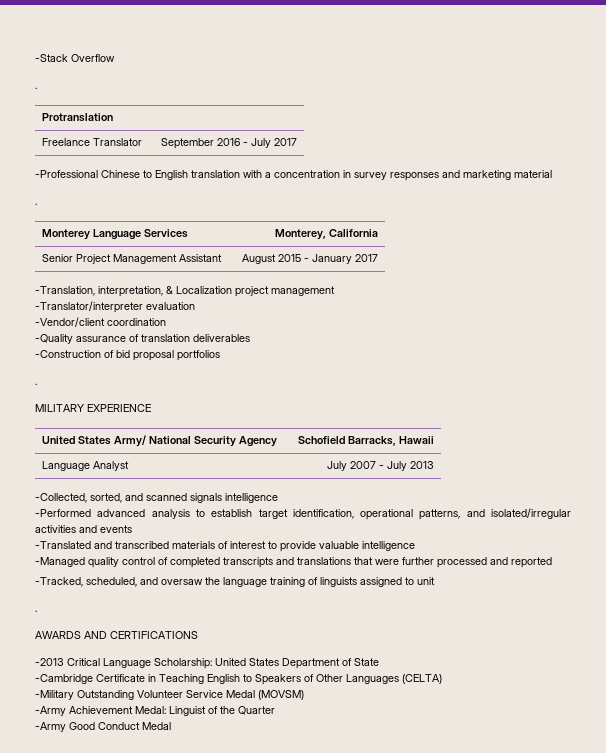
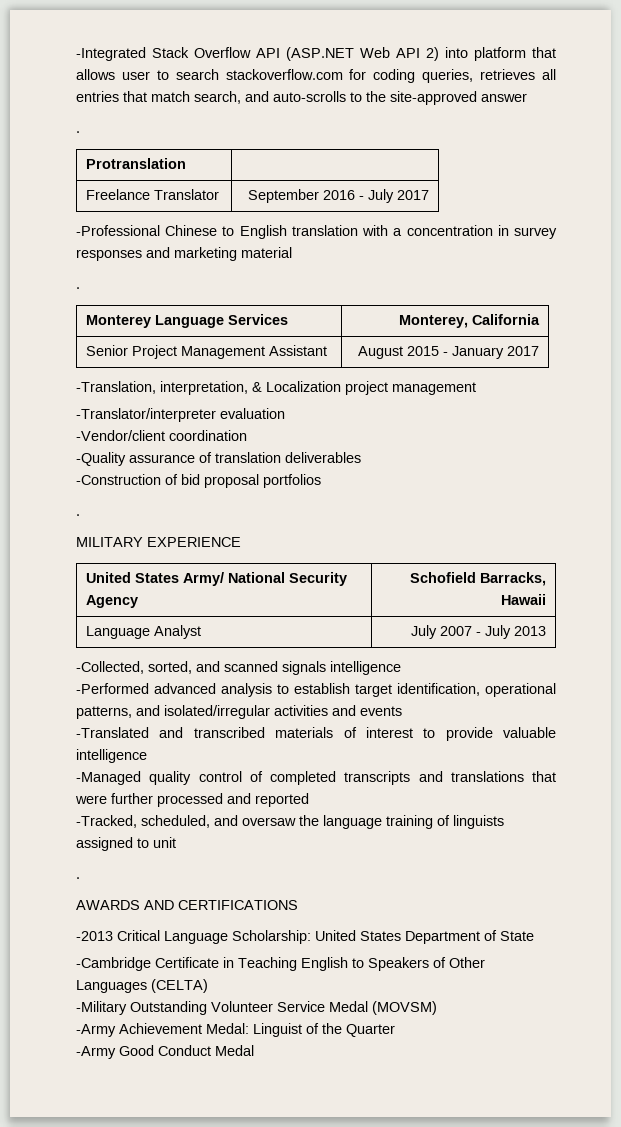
[35,54,68,62] -Stack -> [76,47,189,61] -Integrated Stack
(115, 58) none -> [256,47,556,61] [76,69,557,83] [76,91,527,105] API (ASP.NET Web API 2) into platform that allows user to search stackoverflow.com for coding queries, retrieves all entries that match search, and auto-scrolls to the site-approved answer

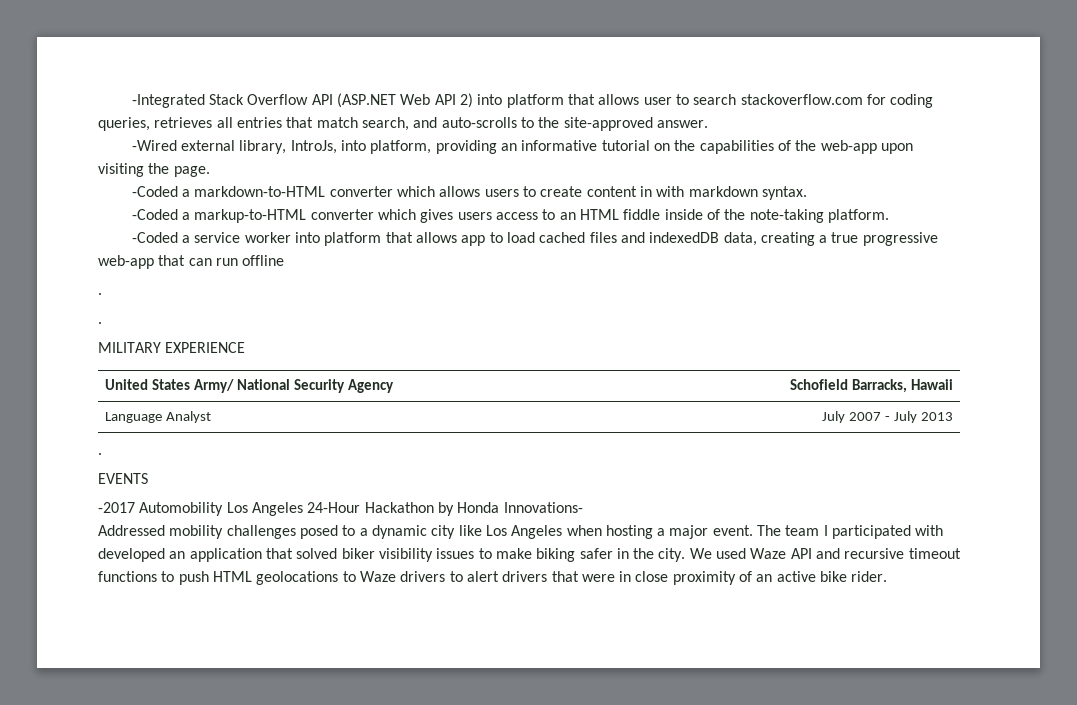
[481,93,527,102] [76,131,80,133] [86,158,187,169] [86,189,220,200] [247,189,429,203] [76,225,557,239] [76,247,292,261] [76,287,80,289] [86,314,289,328] [398,314,540,328] [86,345,328,359] [357,346,539,359] [76,381,476,395] [76,408,285,422] [76,430,247,441] [76,452,361,466] [76,474,321,488] answer // . // Protranslation | // Freelance Translator | September 2016 - July 2017 // -Professional Chinese to English translation with a concentration in survey responses and marketing material // . // Monterey Language Services | Monterey, California // Senior Project Management Assistant | August 2015 - January 2017 // -Translation, interpretation, & Localization project management // -Translator/interpreter evaluation // -Vendor/client coordination // -Quality assurance of translation deliverables // -Construction of bid proposal portfolios -> [656,120,708,128] [131,140,913,154] [98,163,210,177] [131,186,807,200] [131,209,889,223] [131,232,938,246] [98,255,285,269] [98,293,102,295] answer. // -Wired external library, IntroJs, into platform, providing an informative tutorial on the capabilities of the web-app upon visiting the page. // -Coded a markdown-to-HTML converter which allows users to create content in with markdown syntax. // -Coded a markup-to-HTML converter which gives users access to an HTML fiddle inside of the note-taking platform. // -Coded a service worker into platform that allows app to load cached files and indexedDB data, creating a true progressive web-app that can run offline // .
[76,661,401,675] [76,683,556,697] [76,705,402,719] [76,727,556,741] [76,749,147,763] [76,771,556,785] [75,793,309,807] [76,815,504,829] [76,837,176,851] [76,877,80,879] [76,900,298,910] [76,930,534,944] [76,957,485,971] [76,979,208,993] [76,1001,437,1015] [76,1023,395,1037] [76,1045,254,1059] -Collected, sorted, and scanned signals intelligence // -Performed advanced analysis to establish target identification, operational patterns, and isolated/irregular activities and events // -Translated and transcribed materials of interest to provide valuable intelligence // -Managed quality control of completed transcripts and translations that were further processed and reported // -Tracked, scheduled, and oversaw the language training of linguists assigned to unit // . // AWARDS AND CERTIFICATIONS // -2013 Critical Language Scholarship: United States Department of State // -Cambridge Certificate in Teaching English to Speakers of Other Languages (CELTA) // -Military Outstanding Volunteer Service Medal (MOVSM) // -Army Achievement Medal: Linguist of the Quarter // -Army Good Conduct Medal -> [98,453,102,455] [98,473,148,484] [98,502,583,516] [98,525,944,539] [98,548,961,562] [98,571,888,585] . // EVENTS // -2017 Automobility Los Angeles 24-Hour Hackathon by Honda Innovations- // Addressed mobility challenges posed to a dynamic city like Los Angeles when hosting a major event. The team I participated with developed an application that solved biker visibility issues to make biking safer in the city. We used Waze API and recursive timeout functions to push HTML geolocations to Waze drivers to alert drivers that were in close proximity of an active bike rider.

